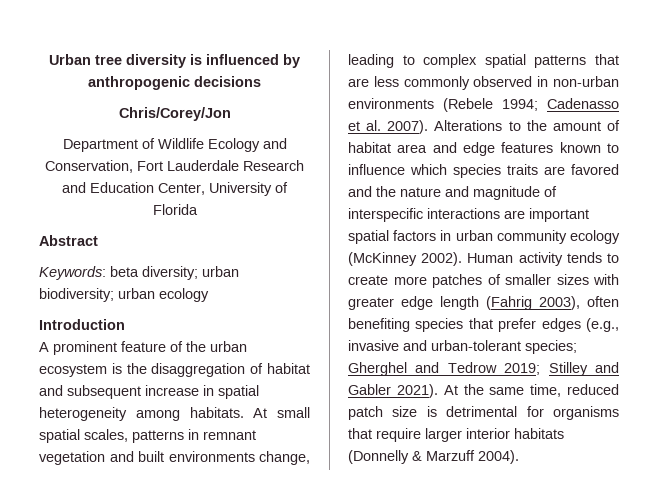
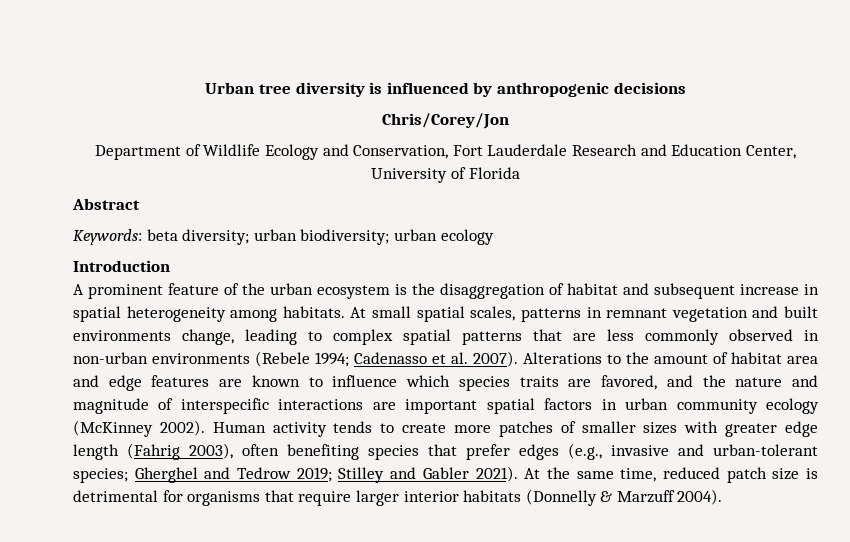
(554, 147) none -> [219,379,243,387] are
[571,164,619,175] favored -> [601,375,658,390] favored,

